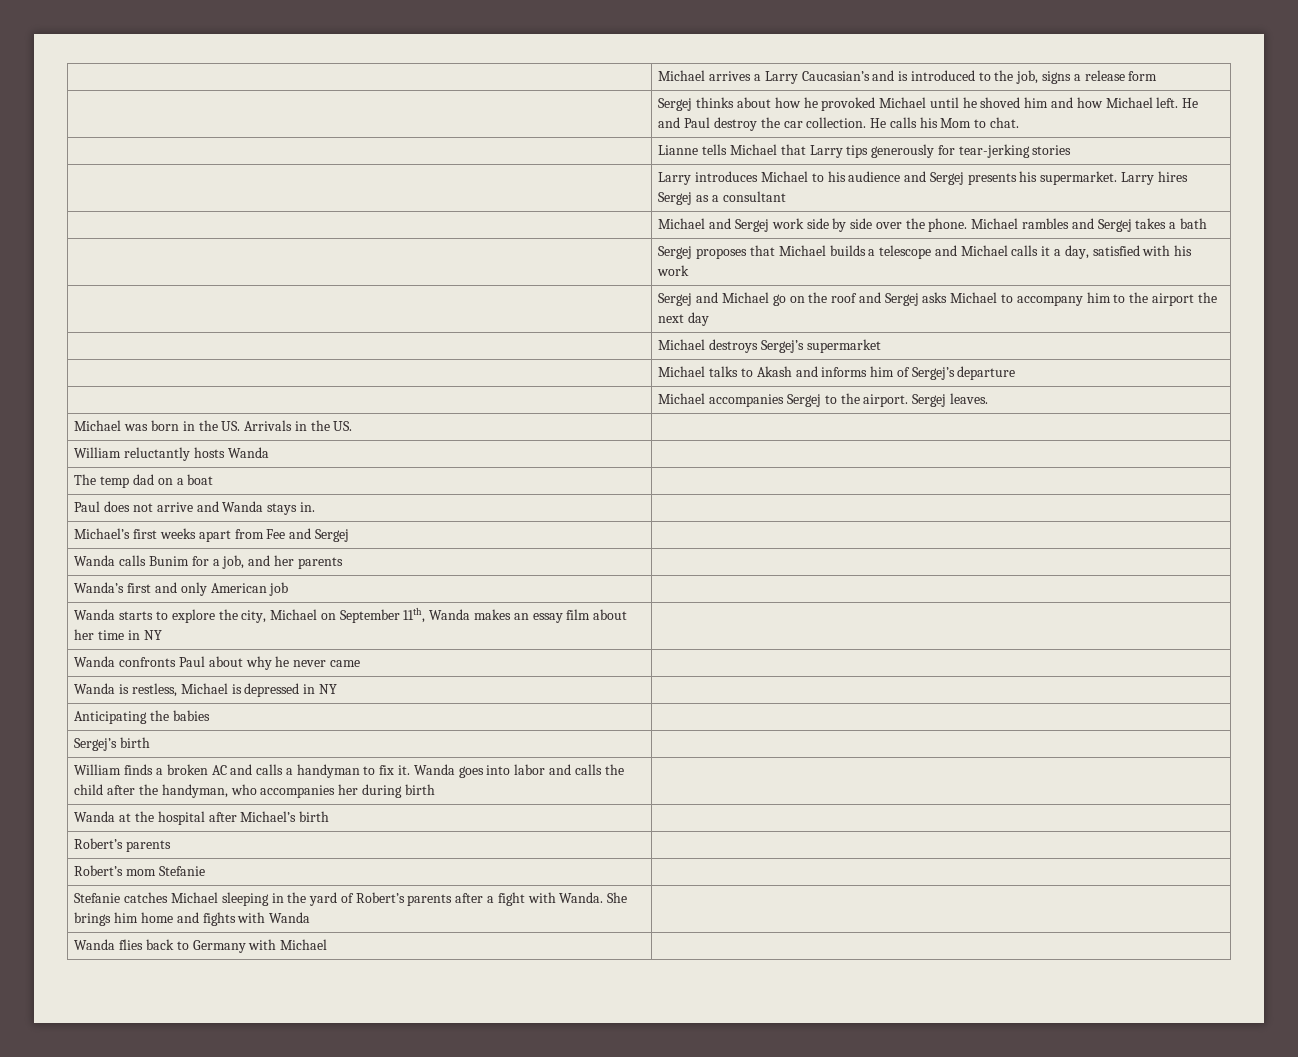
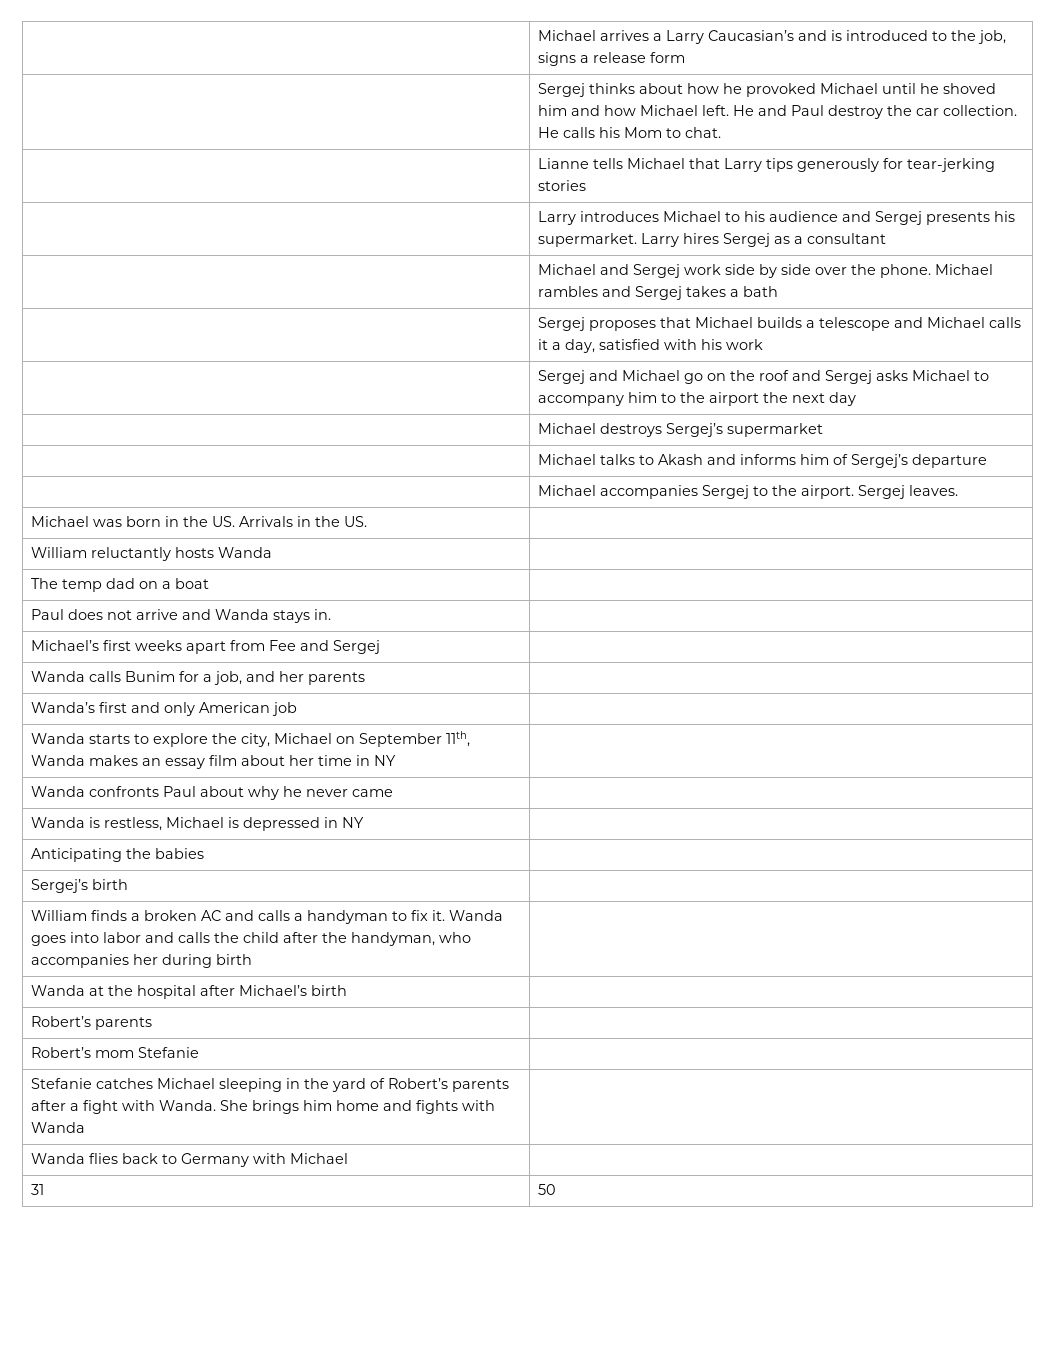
(328, 944) none -> [31,1184,45,1195] [538,1184,557,1195] // 31 | 50

